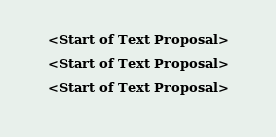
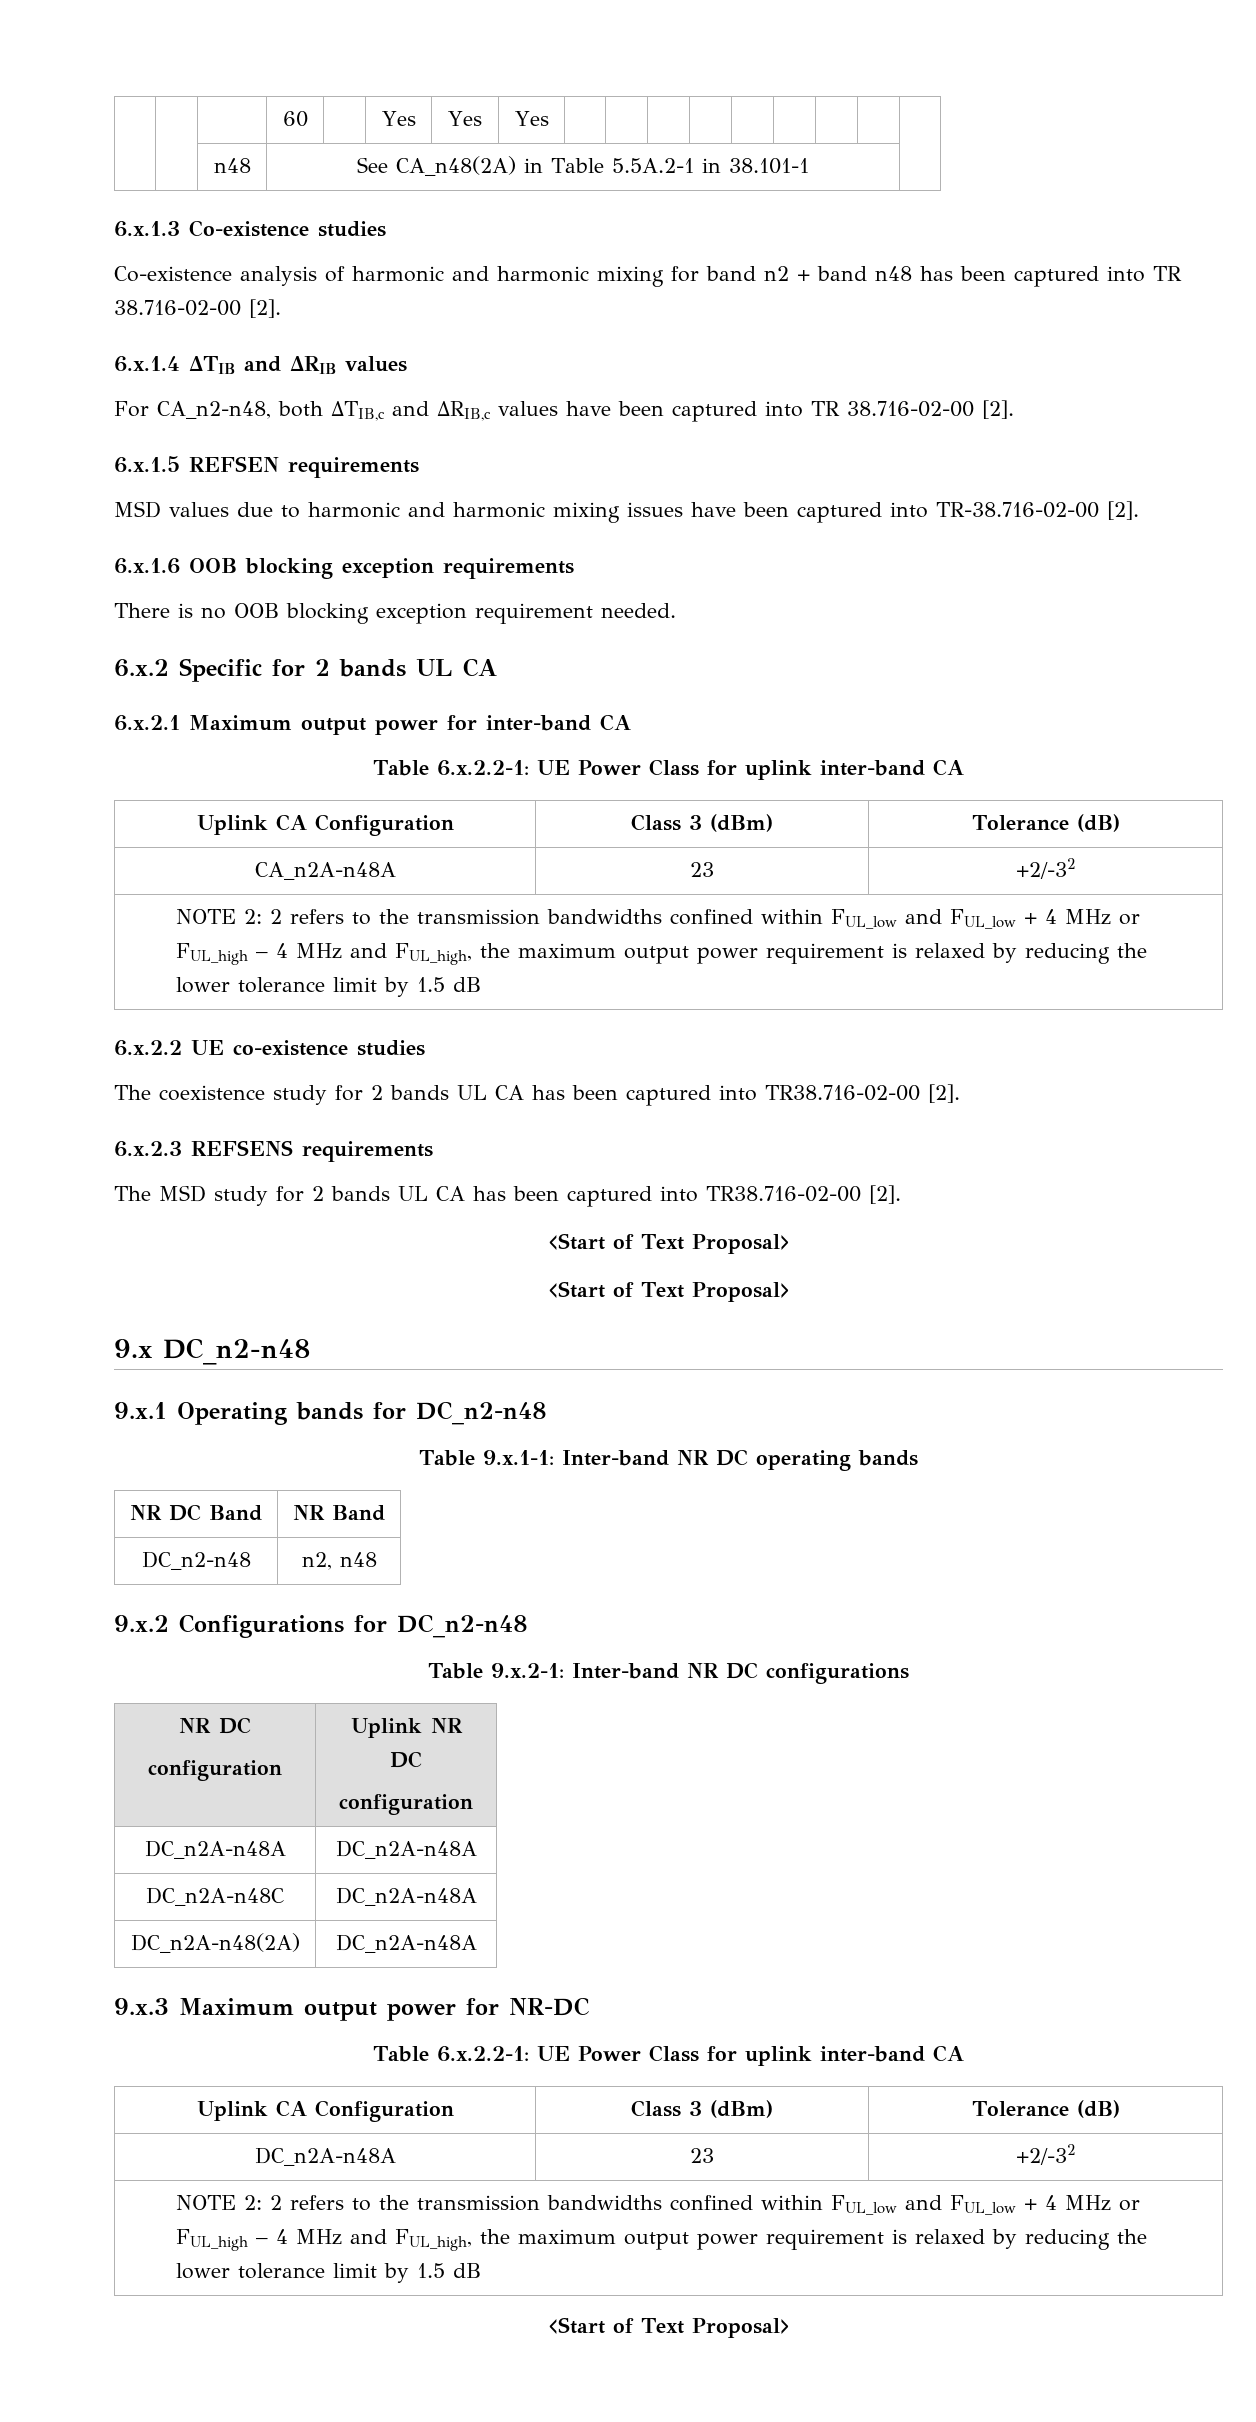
[47,34,229,47] [47,58,229,71] <Start of Text Proposal> // <Start of Text Proposal> -> [282,111,308,127] [381,111,416,126] [448,111,483,126] [514,111,549,126] [213,158,251,173] [357,156,809,176] [114,220,386,237] [114,266,1182,287] [114,299,281,318] [114,356,407,374] [114,400,1014,422] [114,456,419,478] [114,501,1139,523] [114,558,574,579] [114,603,676,624] [114,658,497,682] [114,714,631,735] [372,759,965,780] [196,814,454,836] [631,814,773,832] [971,814,1120,832] [254,862,396,880] [689,862,714,877] [1015,858,1076,879] [175,909,1140,929] [175,943,1147,965] [175,977,481,997] [114,1040,425,1056] [114,1084,960,1106] [114,1140,433,1162] [114,1185,901,1207] [546,1233,791,1254] [546,1281,791,1302] [114,1338,310,1365] [114,1401,547,1425] [419,1449,918,1471] [130,1504,262,1521] [293,1505,385,1521] [141,1551,251,1570] [301,1552,377,1570] [114,1614,528,1638] [427,1662,910,1684] [179,1717,251,1734] [148,1760,282,1781] [350,1718,463,1738] [390,1751,422,1768] [339,1794,473,1815] [144,1840,286,1859] [335,1840,477,1859] [146,1887,284,1906] [335,1887,477,1906] [130,1933,300,1953] [335,1934,477,1953] [114,1997,589,2021] [372,2045,965,2066] [196,2100,454,2122] [631,2100,773,2118] [971,2100,1120,2118] [254,2147,396,2166] [689,2148,714,2163] [1015,2144,1076,2165] [175,2195,1140,2215] [175,2229,1147,2251] [175,2263,481,2283] | | | 60 | | Yes | Yes | Yes | | | | | | | | | // | | n48 | See CA_n48(2A) in Table 5.5A.2-1 in 38.101-1 | // 6.x.1.3 Co-existence studies // Co-existence analysis of harmonic and harmonic mixing for band n2 + band n48 has been captured into TR 38.716-02-00 [2]. // 6.x.1.4 ∆TIB and ∆RIB values // For CA_n2-n48, both ΔTIB,c and ΔRIB,c values have been captured into TR 38.716-02-00 [2]. // 6.x.1.5 REFSEN requirements // MSD values due to harmonic and harmonic mixing issues have been captured into TR-38.716-02-00 [2]. // 6.x.1.6 OOB blocking exception requirements // There is no OOB blocking exception requirement needed. // 6.x.2 Specific for 2 bands UL CA // 6.x.2.1 Maximum output power for inter-band CA // Table 6.x.2.2-1: UE Power Class for uplink inter-band CA // Uplink CA Configuration | Class 3 (dBm) | Tolerance (dB) // CA_n2A-n48A | 23 | +2/-32 // NOTE 2: 2 refers to the transmission bandwidths confined within FUL_low and FUL_low + 4 MHz or FUL_high – 4 MHz and FUL_high, the maximum output power requirement is relaxed by reducing the lower tolerance limit by 1.5 dB // 6.x.2.2 UE co-existence studies // The coexistence study for 2 bands UL CA has been captured into TR38.716-02-00 [2]. // 6.x.2.3 REFSENS requirements // The MSD study for 2 bands UL CA has been captured into TR38.716-02-00 [2]. // <Start of Text Proposal> // <Start of Text Proposal> // 9.x DC_n2-n48 // 9.x.1 Operating bands for DC_n2-n48 // Table 9.x.1-1: Inter-band NR DC operating bands // NR DC Band | NR Band // DC_n2-n48 | n2, n48 // 9.x.2 Configurations for DC_n2-n48 // Table 9.x.2-1: Inter-band NR DC configurations // NR DC // configuration | Uplink NR DC // configuration // DC_n2A-n48A | DC_n2A-n48A // DC_n2A-n48C | DC_n2A-n48A // DC_n2A-n48(2A) | DC_n2A-n48A // 9.x.3 Maximum output power for NR-DC // Table 6.x.2.2-1: UE Power Class for uplink inter-band CA // Uplink CA Configuration | Class 3 (dBm) | Tolerance (dB) // DC_n2A-n48A | 23 | +2/-32 // NOTE 2: 2 refers to the transmission bandwidths confined within FUL_low and FUL_low + 4 MHz or FUL_high – 4 MHz and FUL_high, the maximum output power requirement is relaxed by reducing the lower tolerance limit by 1.5 dB

